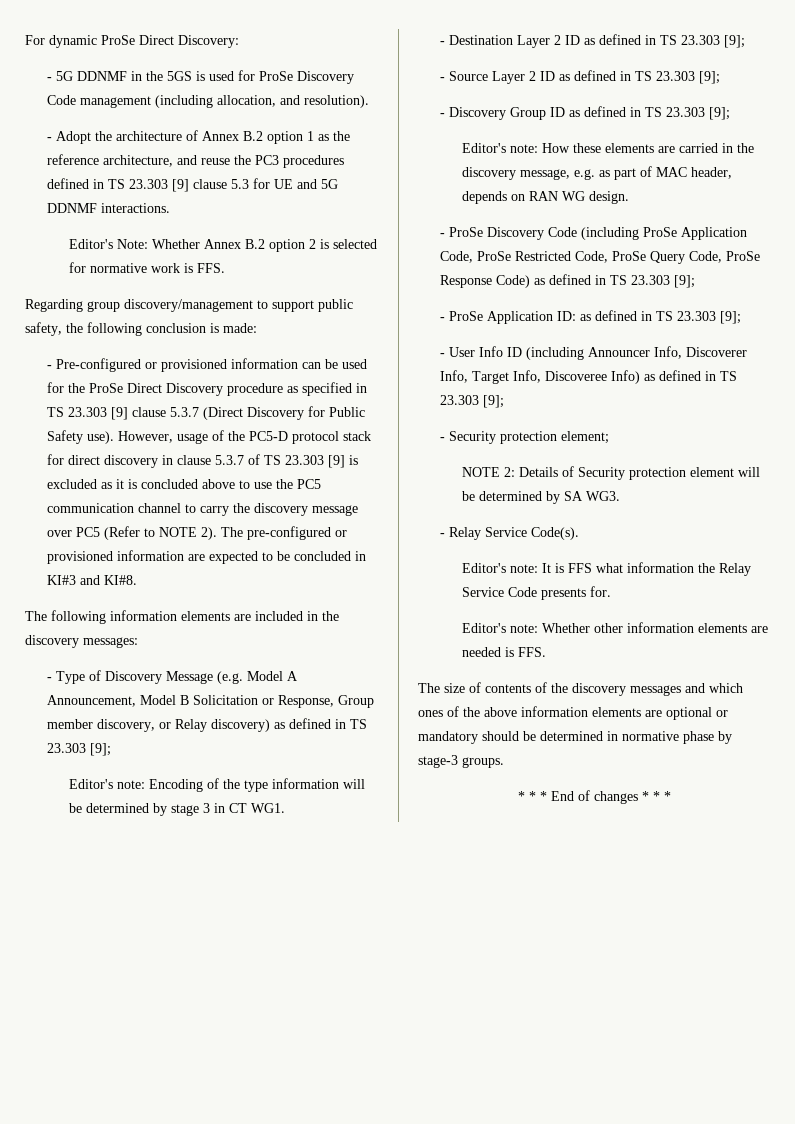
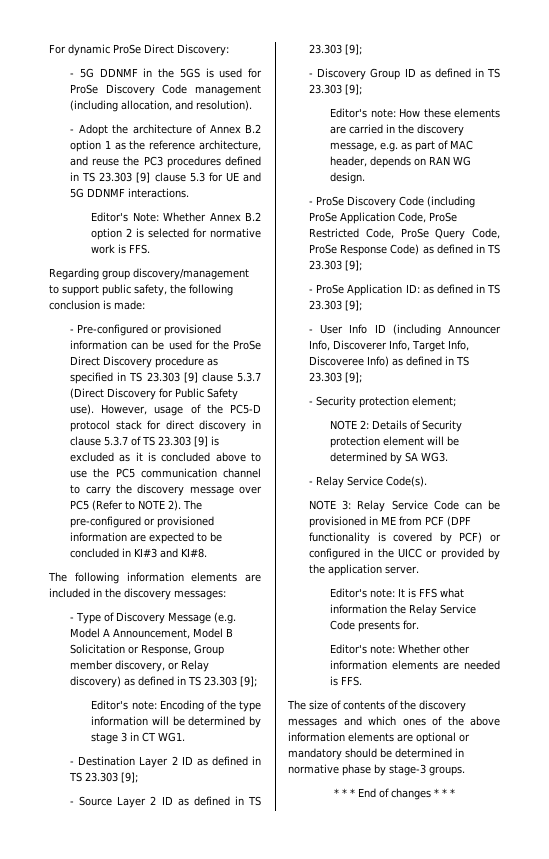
(579, 533) none -> [309,500,500,512] [309,516,472,528] [309,532,501,544] [309,548,500,560] [309,564,420,576] // NOTE 3: Relay Service Code can be provisioned in ME from PCF (DPF functionality is covered by PCF) or configured in the UICC or provided by the application server.

